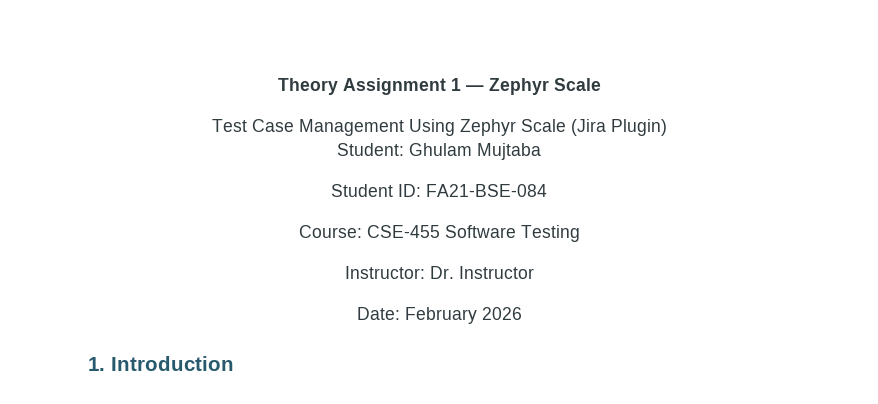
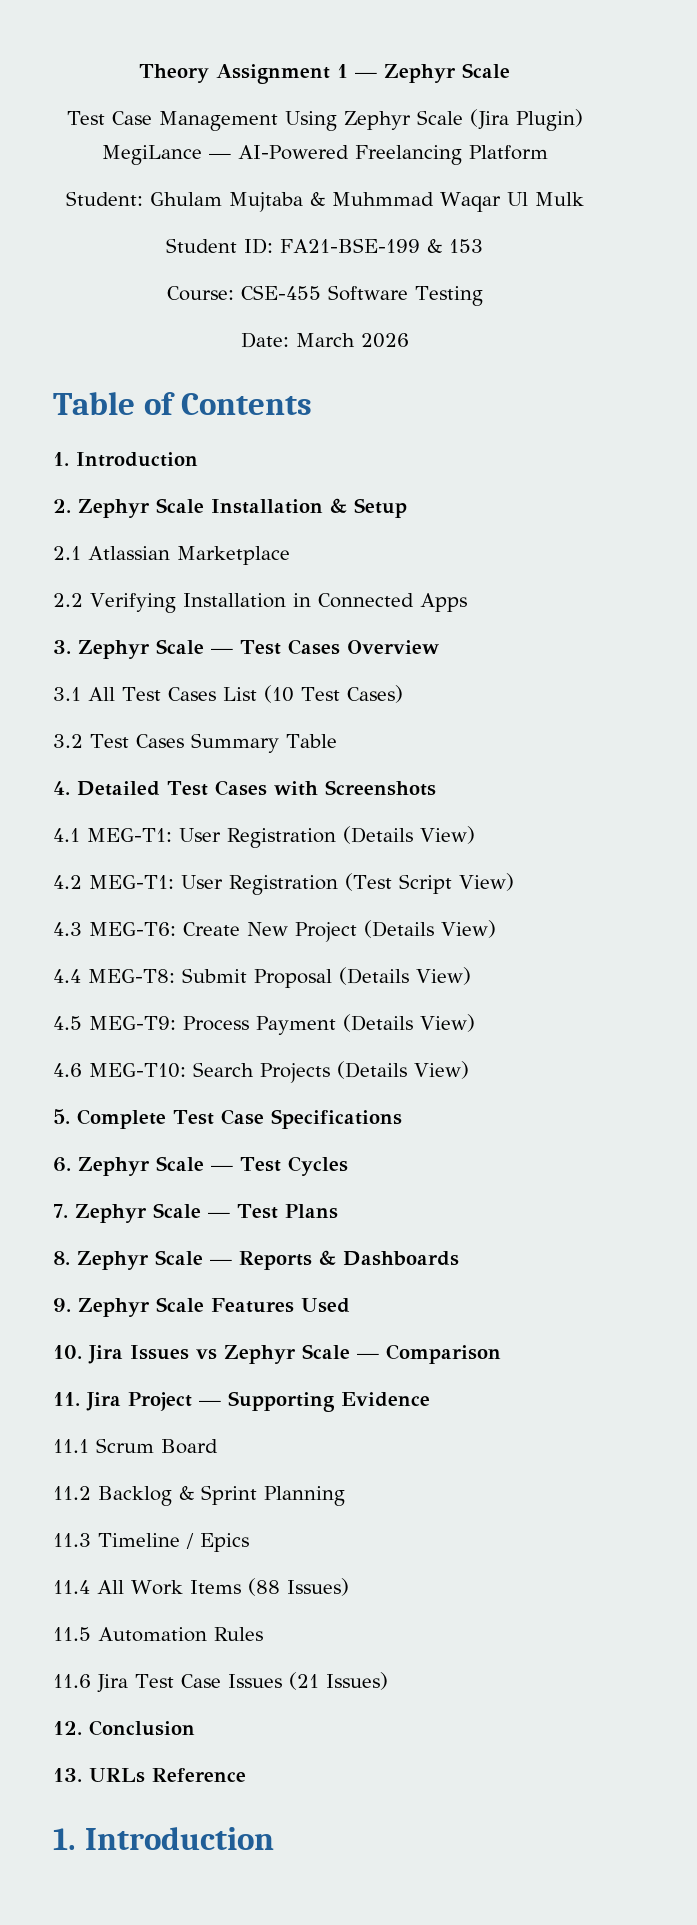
[337,143,541,160] Student: Ghulam Mujtaba -> [101,145,548,165] [65,191,584,212] MegiLance — AI-Powered Freelancing Platform // Student: Ghulam Mujtaba & Muhmmad Waqar Ul Mulk
[426,184,547,197] FA21-BSE-084 -> [280,238,483,253] FA21-BSE-199 & 153
[344,266,534,279] [356,307,522,324] Instructor: Dr. Instructor // Date: February 2026 -> [240,332,409,348] [53,392,312,415] [53,452,198,467] [53,498,407,518] [53,546,290,565] [53,593,467,613] [53,639,439,659] [53,685,403,703] [53,733,337,753] [53,780,436,796] [53,826,475,848] [53,873,514,895] [53,920,496,942] [53,967,471,988] [53,1014,475,1035] [53,1061,469,1083] [53,1109,402,1129] [53,1156,348,1176] [53,1203,338,1223] [53,1250,459,1270] [53,1297,350,1317] [53,1344,501,1364] [53,1391,430,1412] [53,1438,218,1454] [53,1485,345,1506] [53,1533,249,1552] [53,1578,349,1596] [53,1627,263,1642] [53,1672,388,1693] [53,1720,195,1736] [53,1768,246,1783] Date: March 2026 // Table of Contents // 1. Introduction // 2. Zephyr Scale Installation & Setup // 2.1 Atlassian Marketplace // 2.2 Verifying Installation in Connected Apps // 3. Zephyr Scale — Test Cases Overview // 3.1 All Test Cases List (10 Test Cases) // 3.2 Test Cases Summary Table // 4. Detailed Test Cases with Screenshots // 4.1 MEG-T1: User Registration (Details View) // 4.2 MEG-T1: User Registration (Test Script View) // 4.3 MEG-T6: Create New Project (Details View) // 4.4 MEG-T8: Submit Proposal (Details View) // 4.5 MEG-T9: Process Payment (Details View) // 4.6 MEG-T10: Search Projects (Details View) // 5. Complete Test Case Specifications // 6. Zephyr Scale — Test Cycles // 7. Zephyr Scale — Test Plans // 8. Zephyr Scale — Reports & Dashboards // 9. Zephyr Scale Features Used // 10. Jira Issues vs Zephyr Scale — Comparison // 11. Jira Project — Supporting Evidence // 11.1 Scrum Board // 11.2 Backlog & Sprint Planning // 11.3 Timeline / Epics // 11.4 All Work Items (88 Issues) // 11.5 Automation Rules // 11.6 Jira Test Case Issues (21 Issues) // 12. Conclusion // 13. URLs Reference

